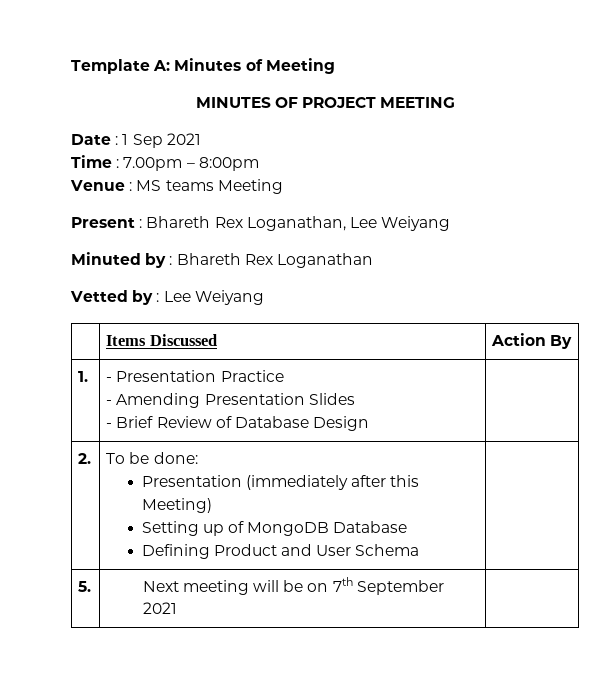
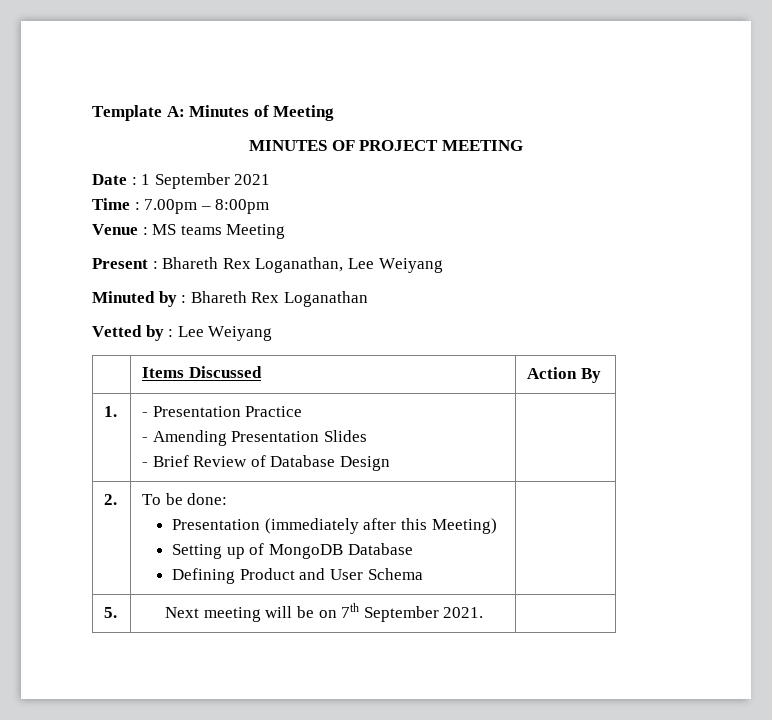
[132,134,163,148] Sep -> [154,173,230,189] September
[142,602,177,614] 2021 -> [443,607,484,618] 2021.

